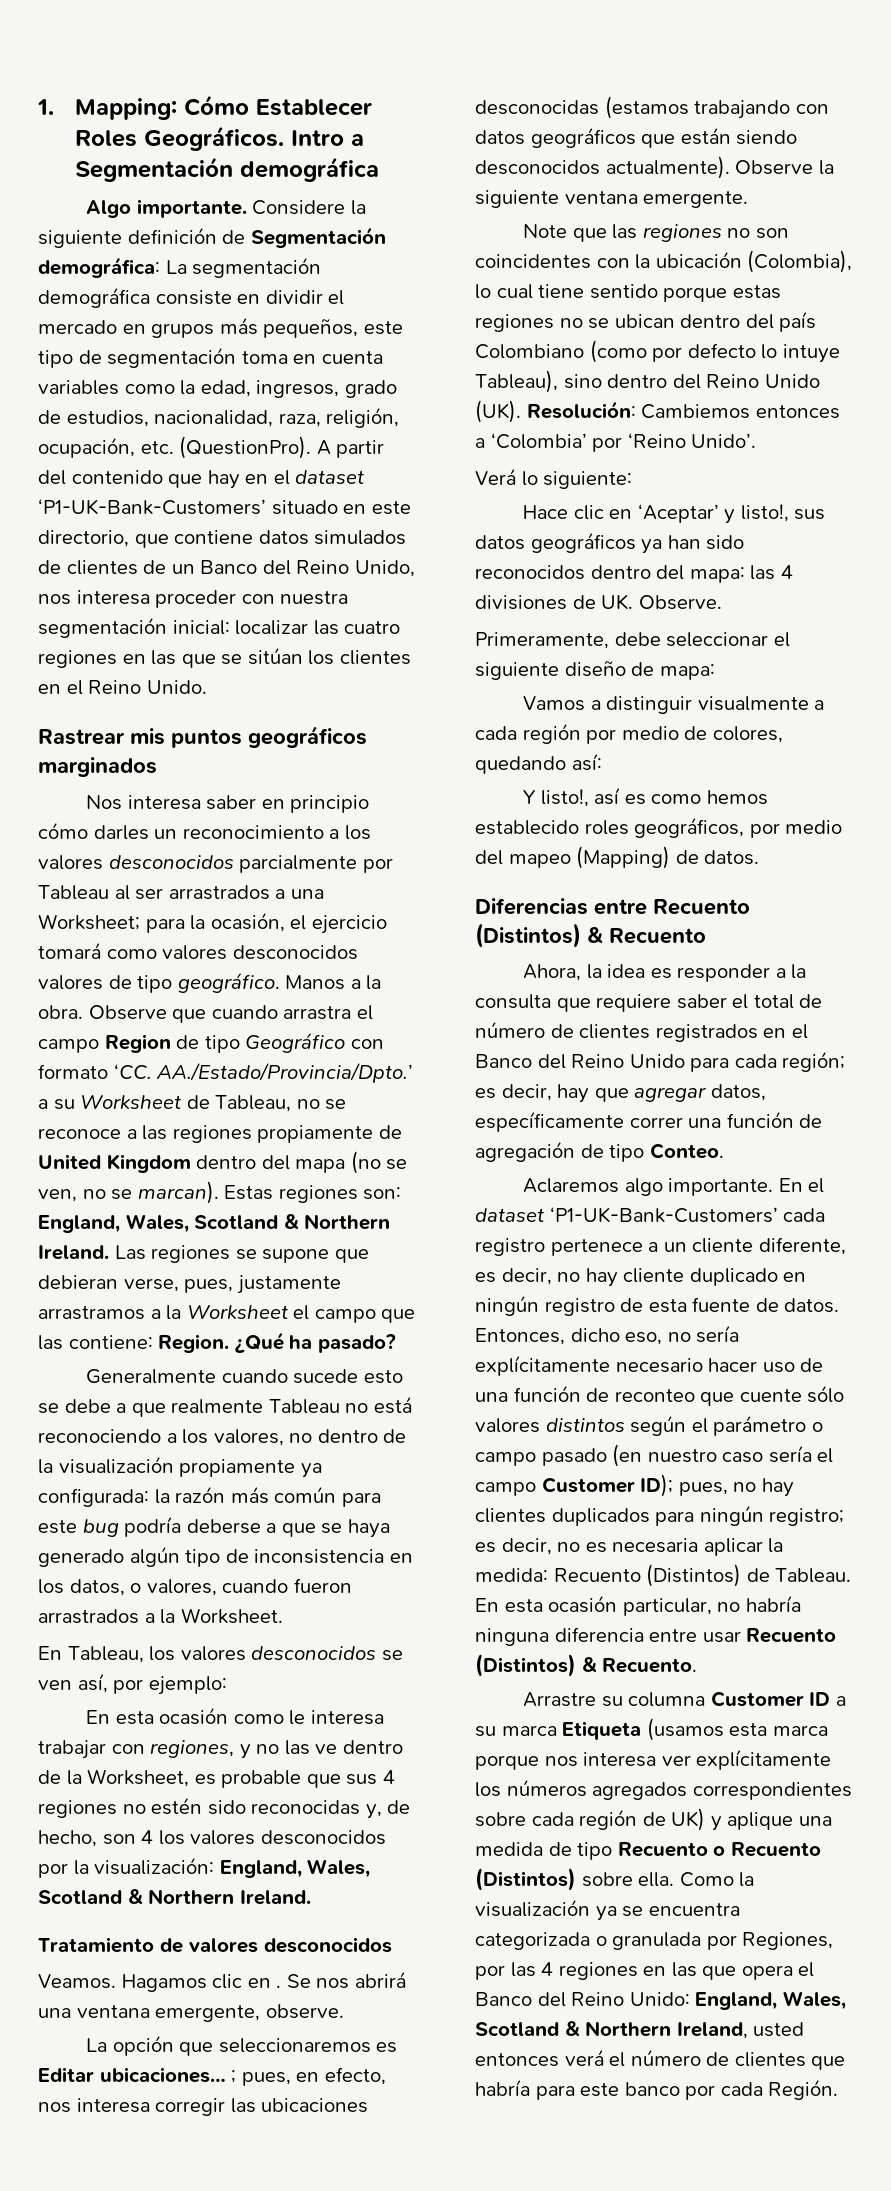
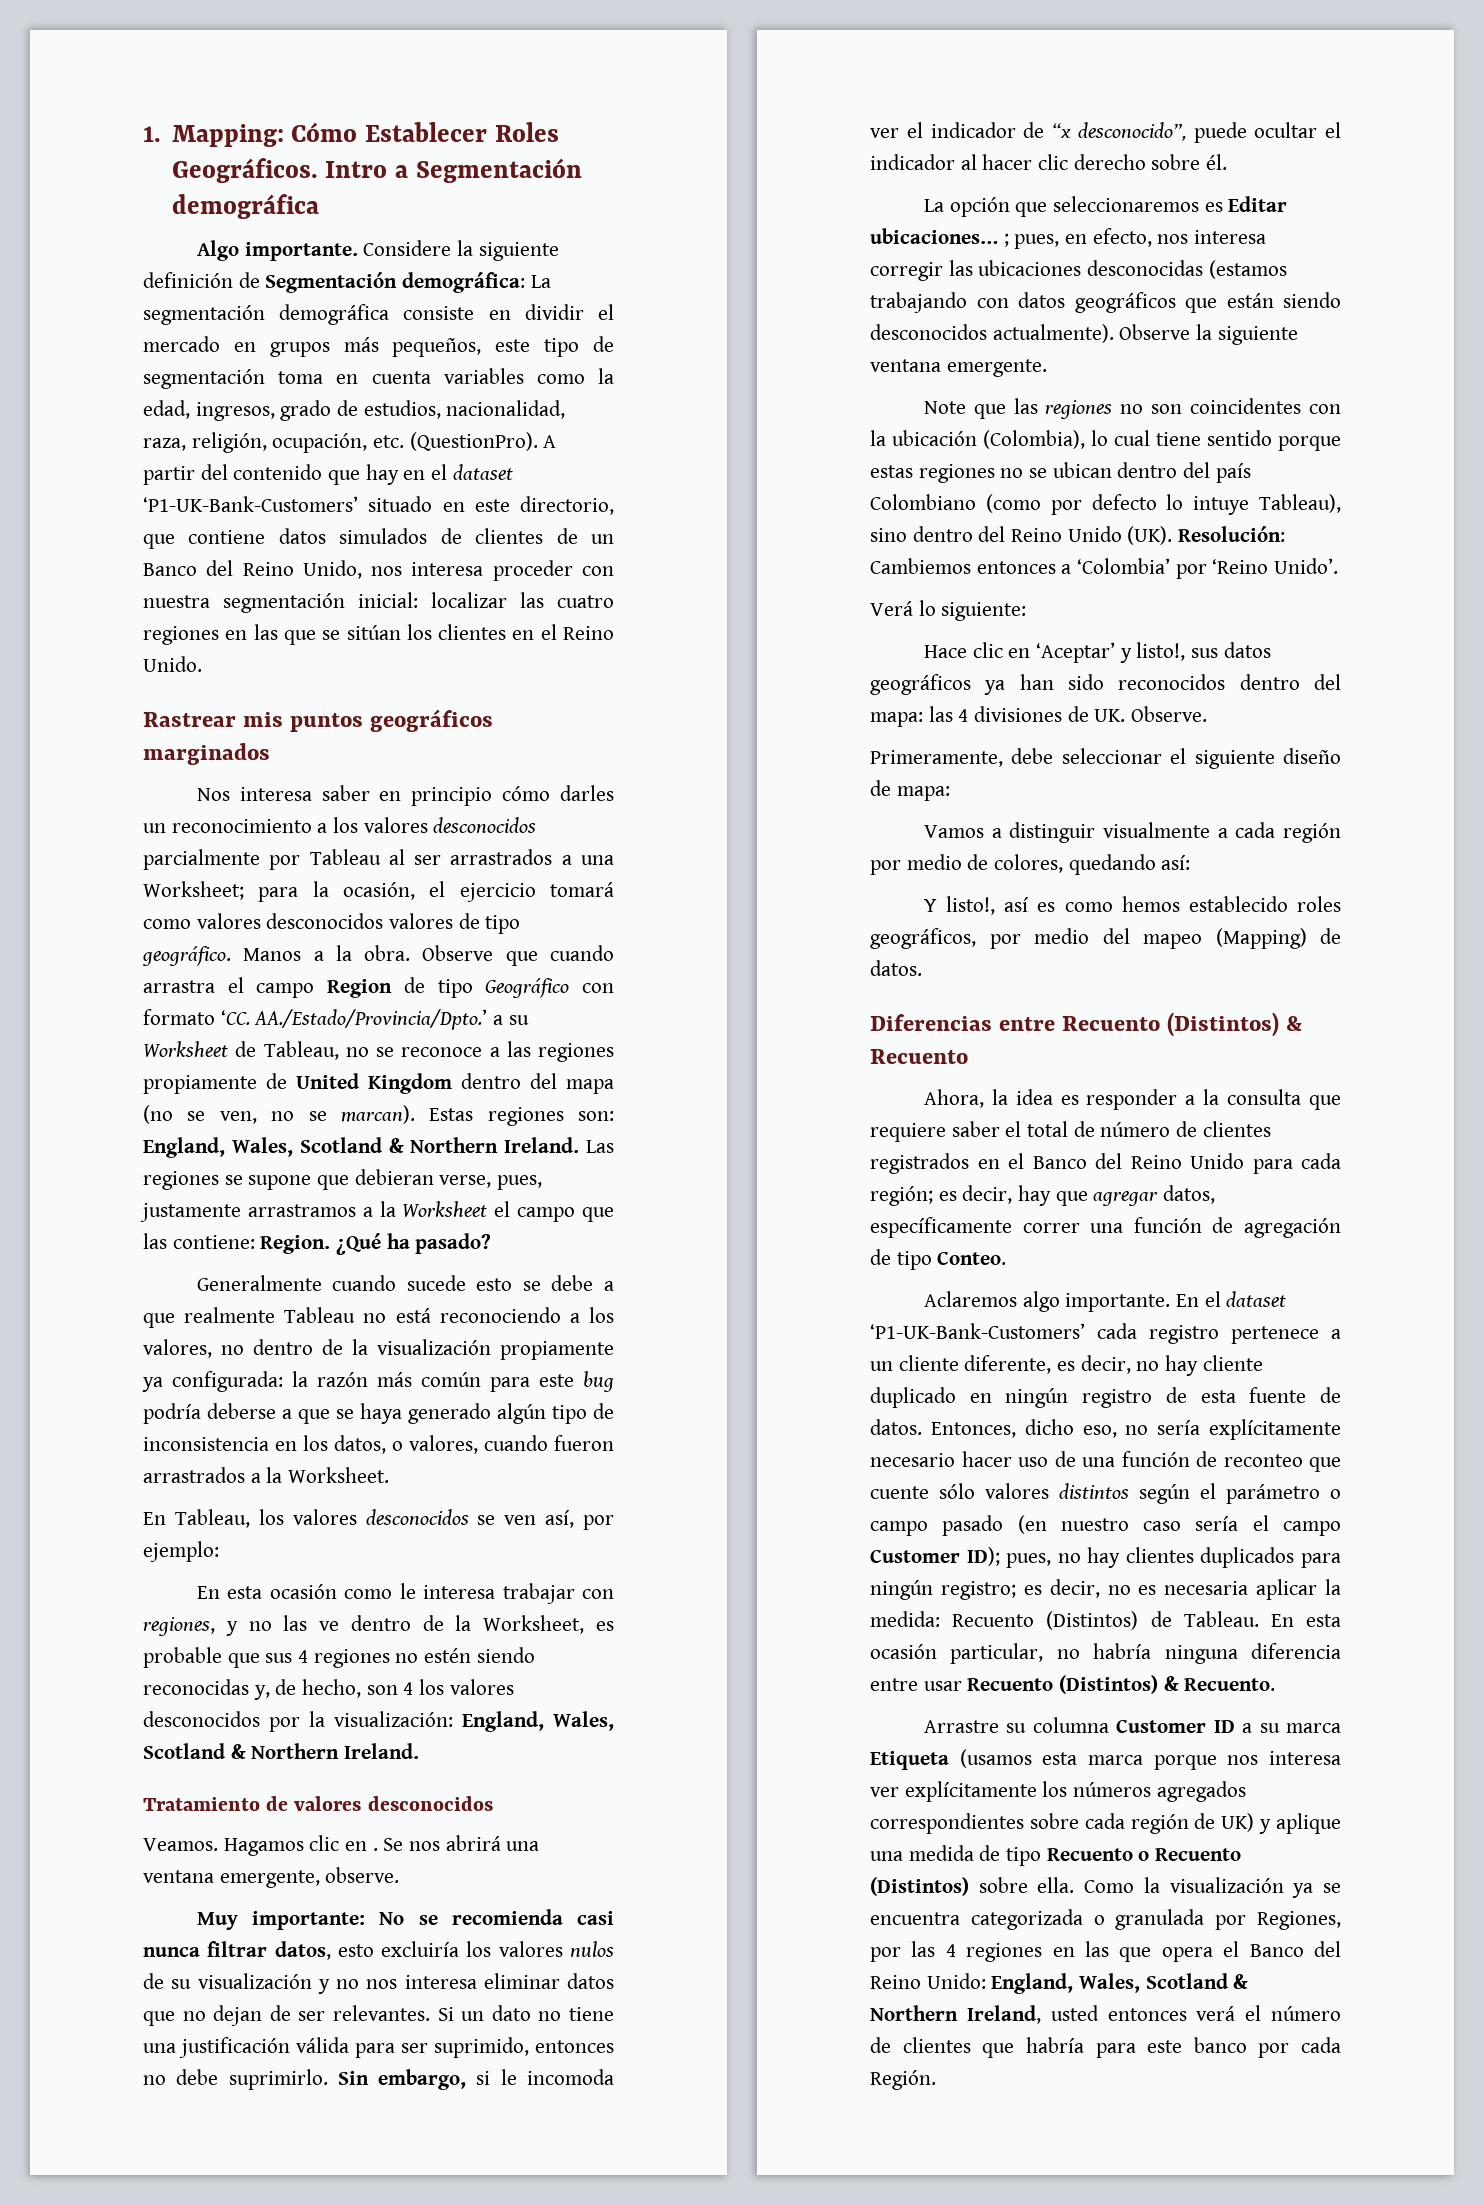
[207,1800,246,1815] sido -> [476,1647,535,1663] siendo
(344, 2011) none -> [196,1909,614,1930] [143,1941,614,1960] [143,1973,614,1994] [143,2005,615,2026] [143,2037,614,2058] [143,2069,614,2090] [870,122,1341,143] [870,154,1228,170] // Muy importante: No se recomienda casi nunca filtrar datos, esto excluiría los valores nulos de su visualización y no nos interesa eliminar datos que no dejan de ser relevantes. Si un dato no tiene una justificación válida para ser suprimido, entonces no debe suprimirlo. Sin embargo, si le incomoda ver el indicador de “x desconocido”, puede ocultar el indicador al hacer clic derecho sobre él.

